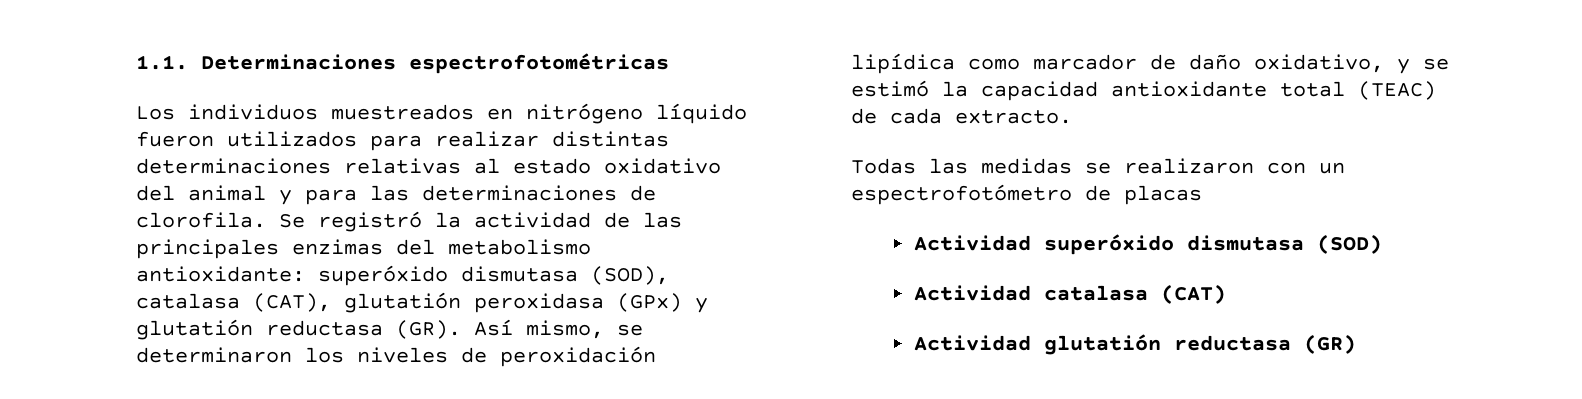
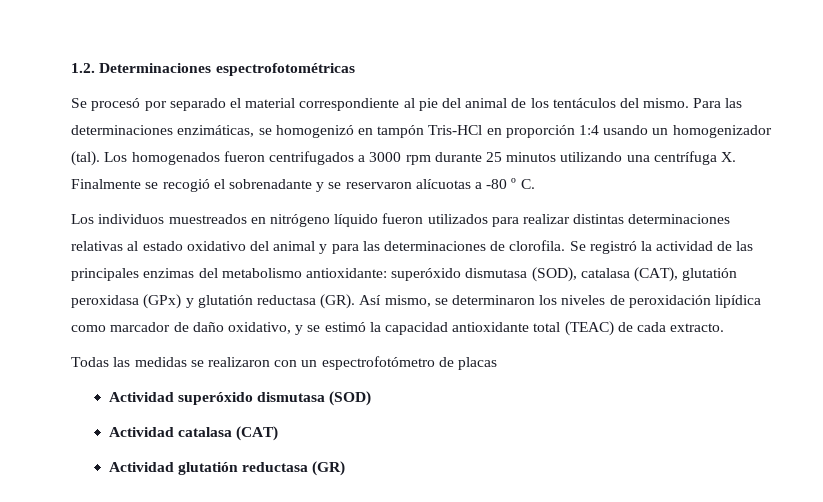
[135,55,188,70] 1.1. -> [71,63,96,73] 1.2.
(669, 63) none -> [71,98,743,111] [71,125,772,138] [71,151,736,166] [71,178,535,192] // Se procesó por separado el material correspondiente al pie del animal de los tentáculos del mismo. Para las determinaciones enzimáticas, se homogenizó en tampón Tris-HCl en proporción 1:4 usando un homogenizador (tal). Los homogenados fueron centrifugados a 3000 rpm durante 25 minutos utilizando una centrífuga X. Finalmente se recogió el sobrenadante y se reservaron alícuotas a -80 º C.

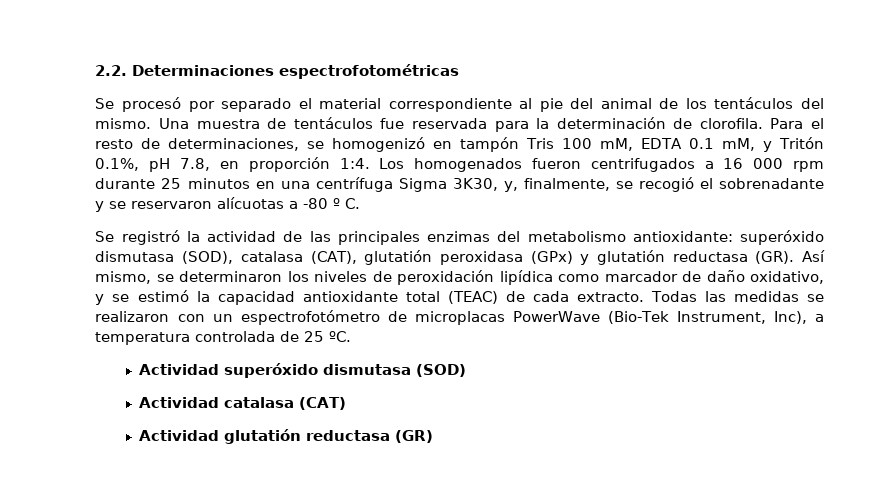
[71,63,96,73] 1.2. -> [95,65,128,76] 2.2.
[693,98,743,108] [71,125,772,138] [71,151,101,166] Para las determinaciones enzimáticas, se homogenizó en tampón Tris-HCl en proporción 1:4 usando un homogenizador (tal). -> [159,117,825,132] [95,137,825,152] [95,157,370,172] Una muestra de tentáculos fue reservada para la determinación de clorofila. Para el resto de determinaciones, se homogenizó en tampón Tris 100 mM, EDTA 0.1 mM, y Tritón 0.1%, pH 7.8, en proporción 1:4.
[369,152,402,162] 3000 -> [723,158,784,169] 16 000
[560,152,623,162] utilizando -> [255,181,275,189] en
[720,152,736,162] [71,179,142,189] X. Finalmente -> [398,178,610,192] Sigma 3K30, y, finalmente,
[71,213,731,227] [71,240,566,254] Los individuos muestreados en nitrógeno líquido fueron utilizados para realizar distintas determinaciones relativas al estado oxidativo del animal y para las determinaciones de clorofila. -> (361, 203) none
(725, 327) // -> (644, 297) none
[457,357,497,370] placas -> [414,311,824,325] [95,331,352,345] microplacas PowerWave (Bio-Tek Instrument, Inc), a temperatura controlada de 25 ºC.

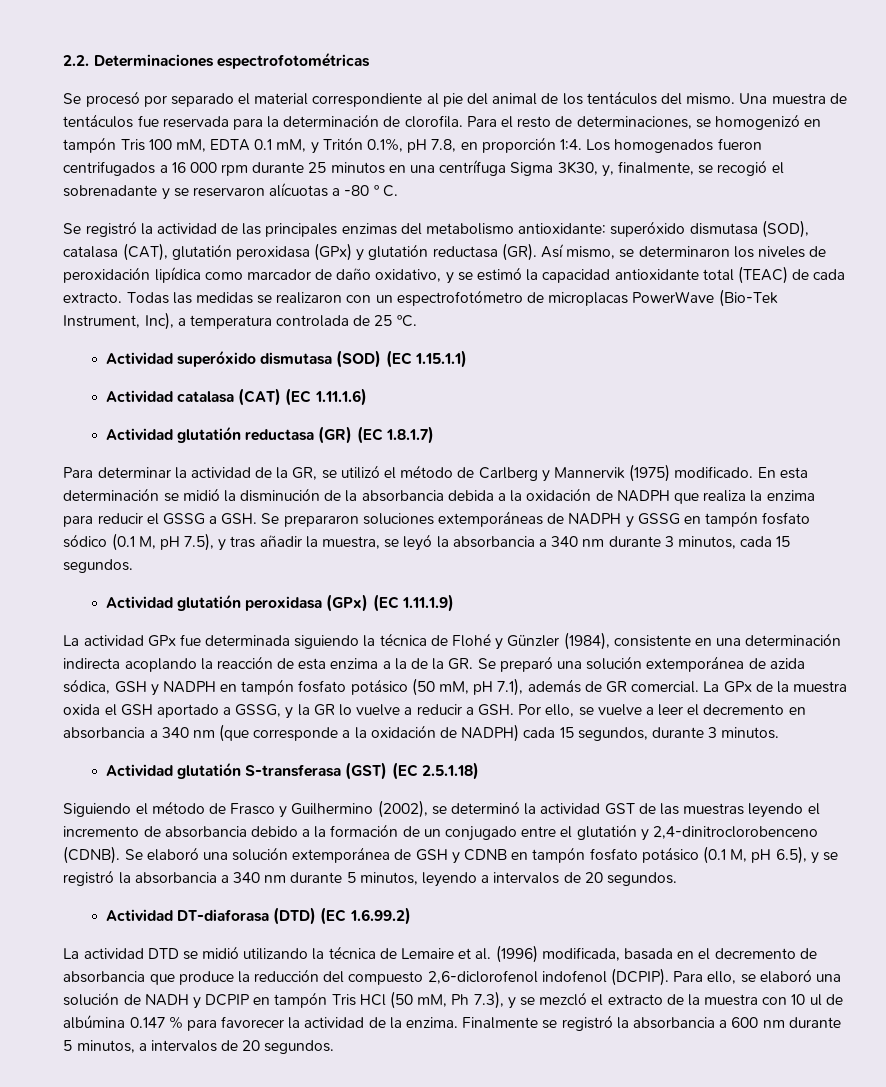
(466, 370) none -> [385,350,467,368] (EC 1.15.1.1)
(346, 403) none -> [285,388,367,406] (EC 1.11.1.6)
(433, 436) none -> [356,426,434,444] [63,464,808,482] [63,488,815,504] [63,511,811,528] [63,533,791,551] [63,559,134,573] [105,594,454,612] [63,632,842,650] [63,656,805,672] [63,678,848,696] [63,704,806,719] [63,724,780,742] [105,762,479,780] [63,800,820,818] [63,824,818,841] [63,846,838,864] [63,870,677,887] [105,907,411,925] [63,945,817,963] [63,968,841,986] [63,991,843,1009] [63,1015,841,1031] [63,1040,335,1054] (EC 1.8.1.7) // Para determinar la actividad de la GR, se utilizó el método de Carlberg y Mannervik (1975) modificado. En esta determinación se midió la disminución de la absorbancia debida a la oxidación de NADPH que realiza la enzima para reducir el GSSG a GSH. Se prepararon soluciones extemporáneas de NADPH y GSSG en tampón fosfato sódico (0.1 M, pH 7.5), y tras añadir la muestra, se leyó la absorbancia a 340 nm durante 3 minutos, cada 15 segundos. // Actividad glutatión peroxidasa (GPx) (EC 1.11.1.9) // La actividad GPx fue determinada siguiendo la técnica de Flohé y Günzler (1984), consistente en una determinación indirecta acoplando la reacción de esta enzima a la de la GR. Se preparó una solución extemporánea de azida sódica, GSH y NADPH en tampón fosfato potásico (50 mM, pH 7.1), además de GR comercial. La GPx de la muestra oxida el GSH aportado a GSSG, y la GR lo vuelve a reducir a GSH. Por ello, se vuelve a leer el decremento en absorbancia a 340 nm (que corresponde a la oxidación de NADPH) cada 15 segundos, durante 3 minutos. // Actividad glutatión S-transferasa (GST) (EC 2.5.1.18) // Siguiendo el método de Frasco y Guilhermino (2002), se determinó la actividad GST de las muestras leyendo el incremento de absorbancia debido a la formación de un conjugado entre el glutatión y 2,4-dinitroclorobenceno (CDNB). Se elaboró una solución extemporánea de GSH y CDNB en tampón fosfato potásico (0.1 M, pH 6.5), y se registró la absorbancia a 340 nm durante 5 minutos, leyendo a intervalos de 20 segundos. // Actividad DT-diaforasa (DTD) (EC 1.6.99.2) // La actividad DTD se midió utilizando la técnica de Lemaire et al. (1996) modificada, basada en el decremento de absorbancia que produce la reducción del compuesto 2,6-diclorofenol indofenol (DCPIP). Para ello, se elaboró una solución de NADH y DCPIP en tampón Tris HCl (50 mM, Ph 7.3), y se mezcló el extracto de la muestra con 10 ul de albúmina 0.147 % para favorecer la actividad de la enzima. Finalmente se registró la absorbancia a 600 nm durante 5 minutos, a intervalos de 20 segundos.

